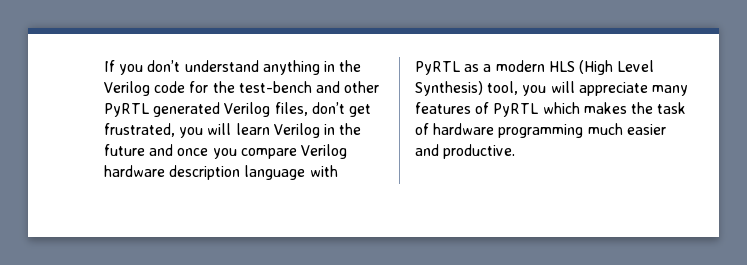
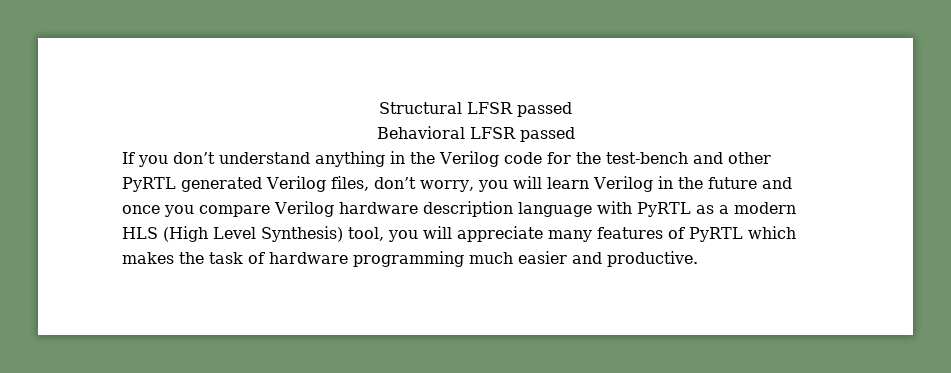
(104, 66) none -> [379,102,572,117] [376,126,575,142] Structural LFSR passed // Behavioral LFSR passed //
[348,104,371,117] [104,123,175,137] get frustrated, -> [419,180,474,192] worry,

